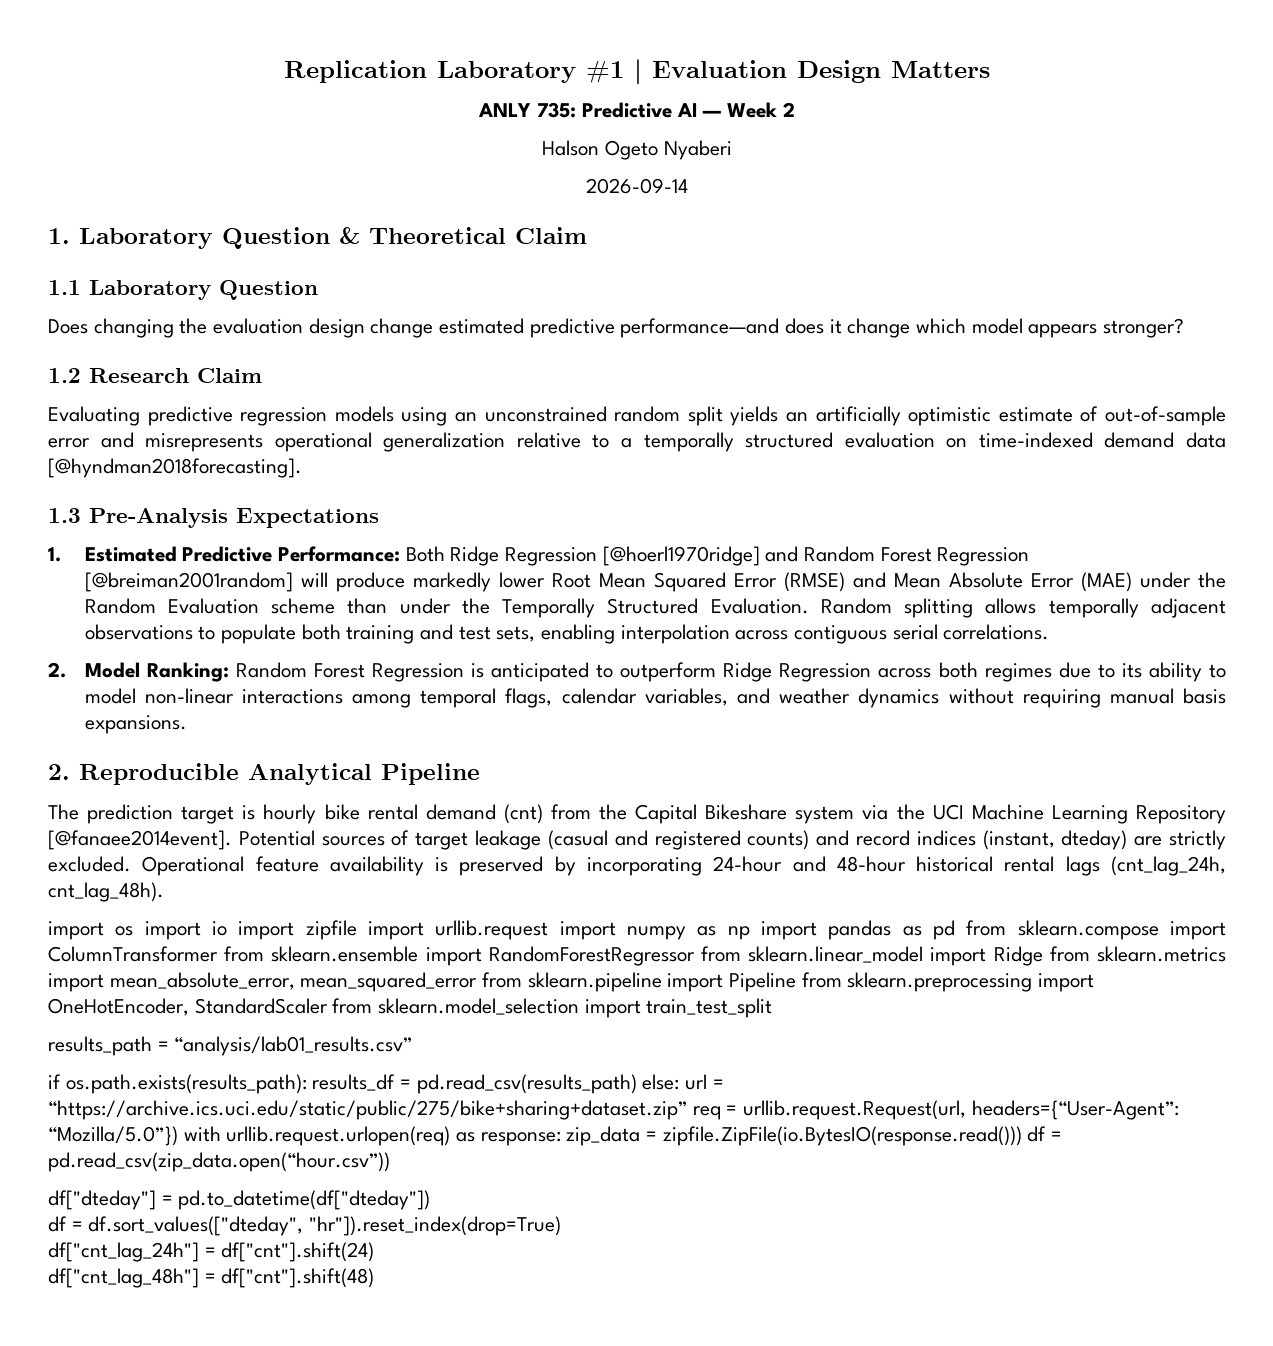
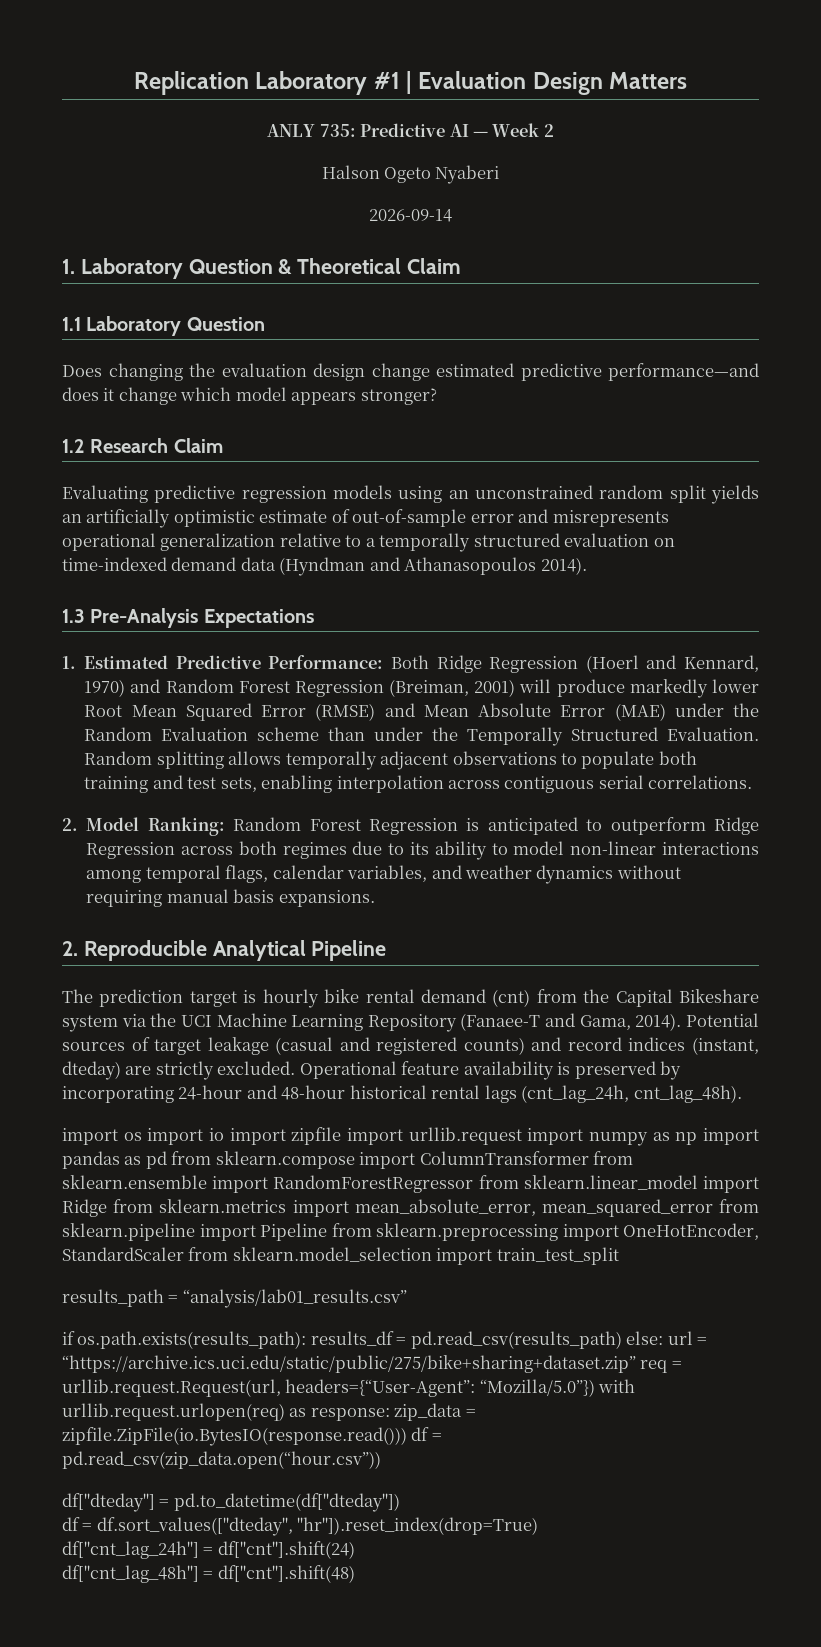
[48,458,302,478] [@hyndman2018forecasting]. -> [279,557,587,576] (Hyndman and Athanasopoulos 2014).
[602,546,760,566] [@hoerl1970ridge] -> [585,655,759,673] [84,679,126,697] (Hoerl and Kennard, 1970)
[84,572,293,592] [@breiman2001random] -> [389,679,516,697] (Breiman, 2001)
[48,830,232,850] [@fanaee2014event]. -> [460,1013,682,1031] (Fanaee-T and Gama, 2014).

